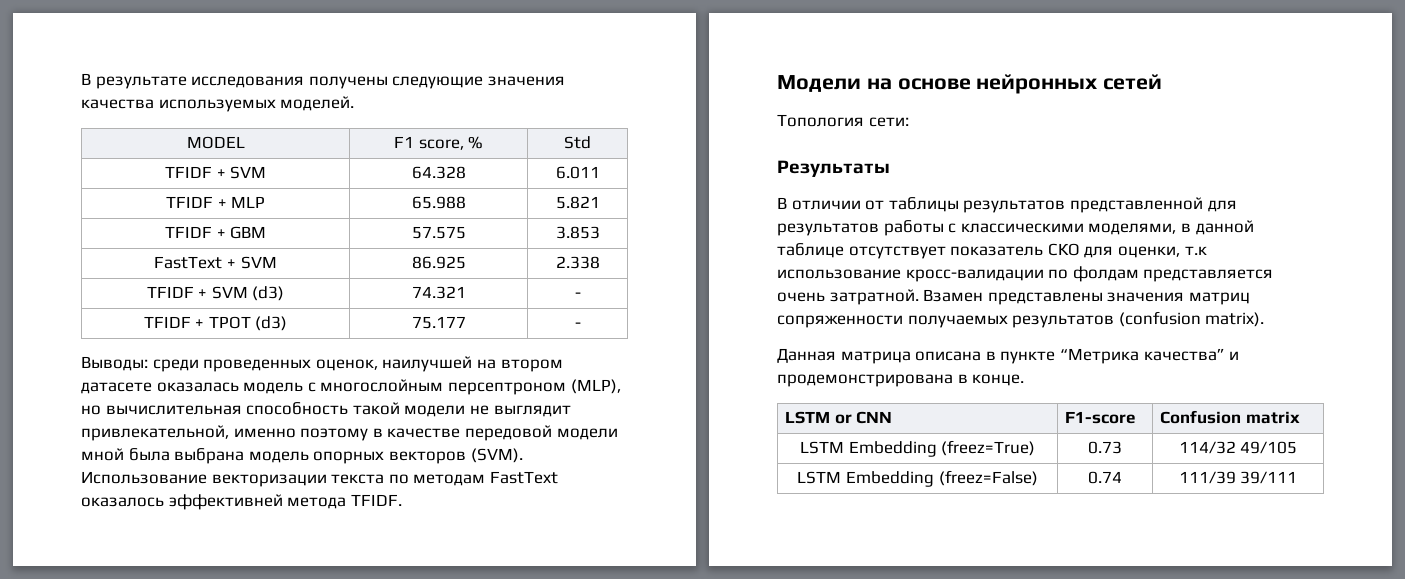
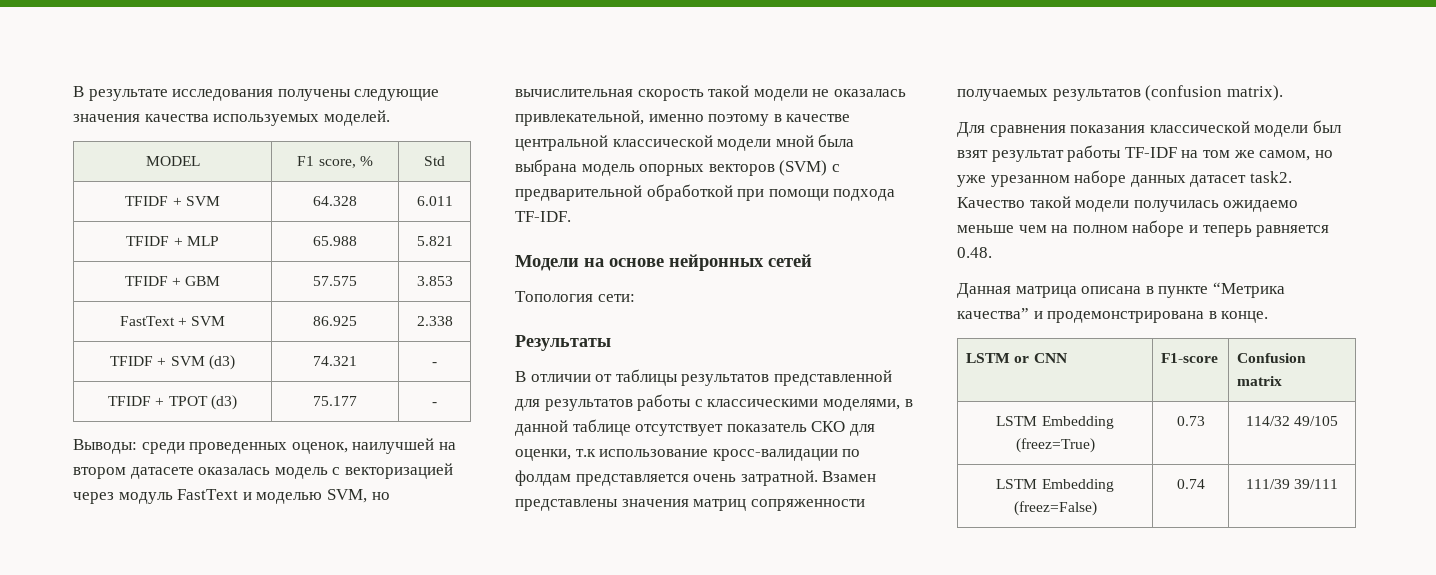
[320,379,621,395] многослойным персептроном (MLP), -> [344,463,453,479] [73,489,367,504] векторизацией через модуль FastText и моделью SVM,
[246,402,349,415] способность -> [637,89,704,101] скорость
[493,405,571,417] выглядит -> [833,89,906,97] оказалась
[464,425,552,441] передовой -> [515,135,713,151] центральной классической
[470,448,523,463] [81,471,558,487] [81,494,402,510] (SVM). Использование векторизации текста по методам FastText оказалось эффективней метода TFIDF. -> [779,160,840,176] [515,184,896,201] [515,211,571,222] (SVM) с предварительной обработкой при помощи подхода TF-IDF.
(1265, 319) none -> [957,120,1342,137] [957,145,1333,162] [957,170,1292,187] [957,196,1299,212] [957,220,1330,237] [957,247,992,258] // Для сравнения показания классической модели был взят результат работы TF-IDF на том же самом, но уже урезанном наборе данных датасет task2. Качество такой модели получилась ожидаемо меньше чем на полном наборе и теперь равняется 0.48.

